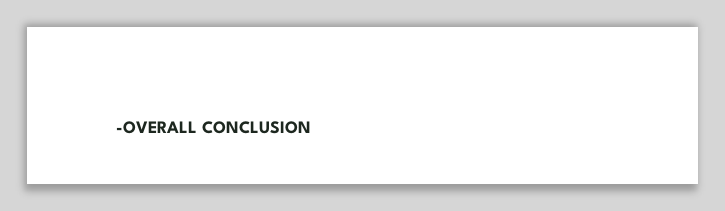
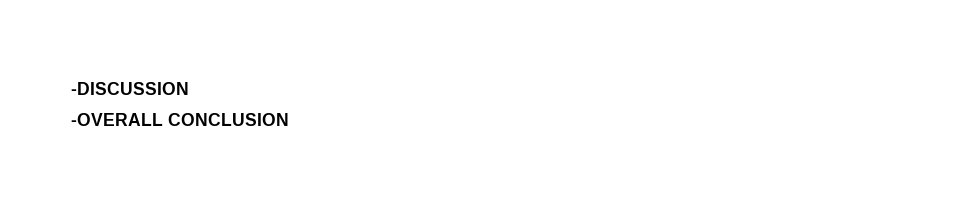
(116, 127) none -> [71,82,189,95] -DISCUSSION //

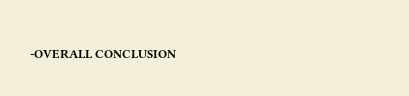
[71,82,189,95] -DISCUSSION // -> (30, 54) none

